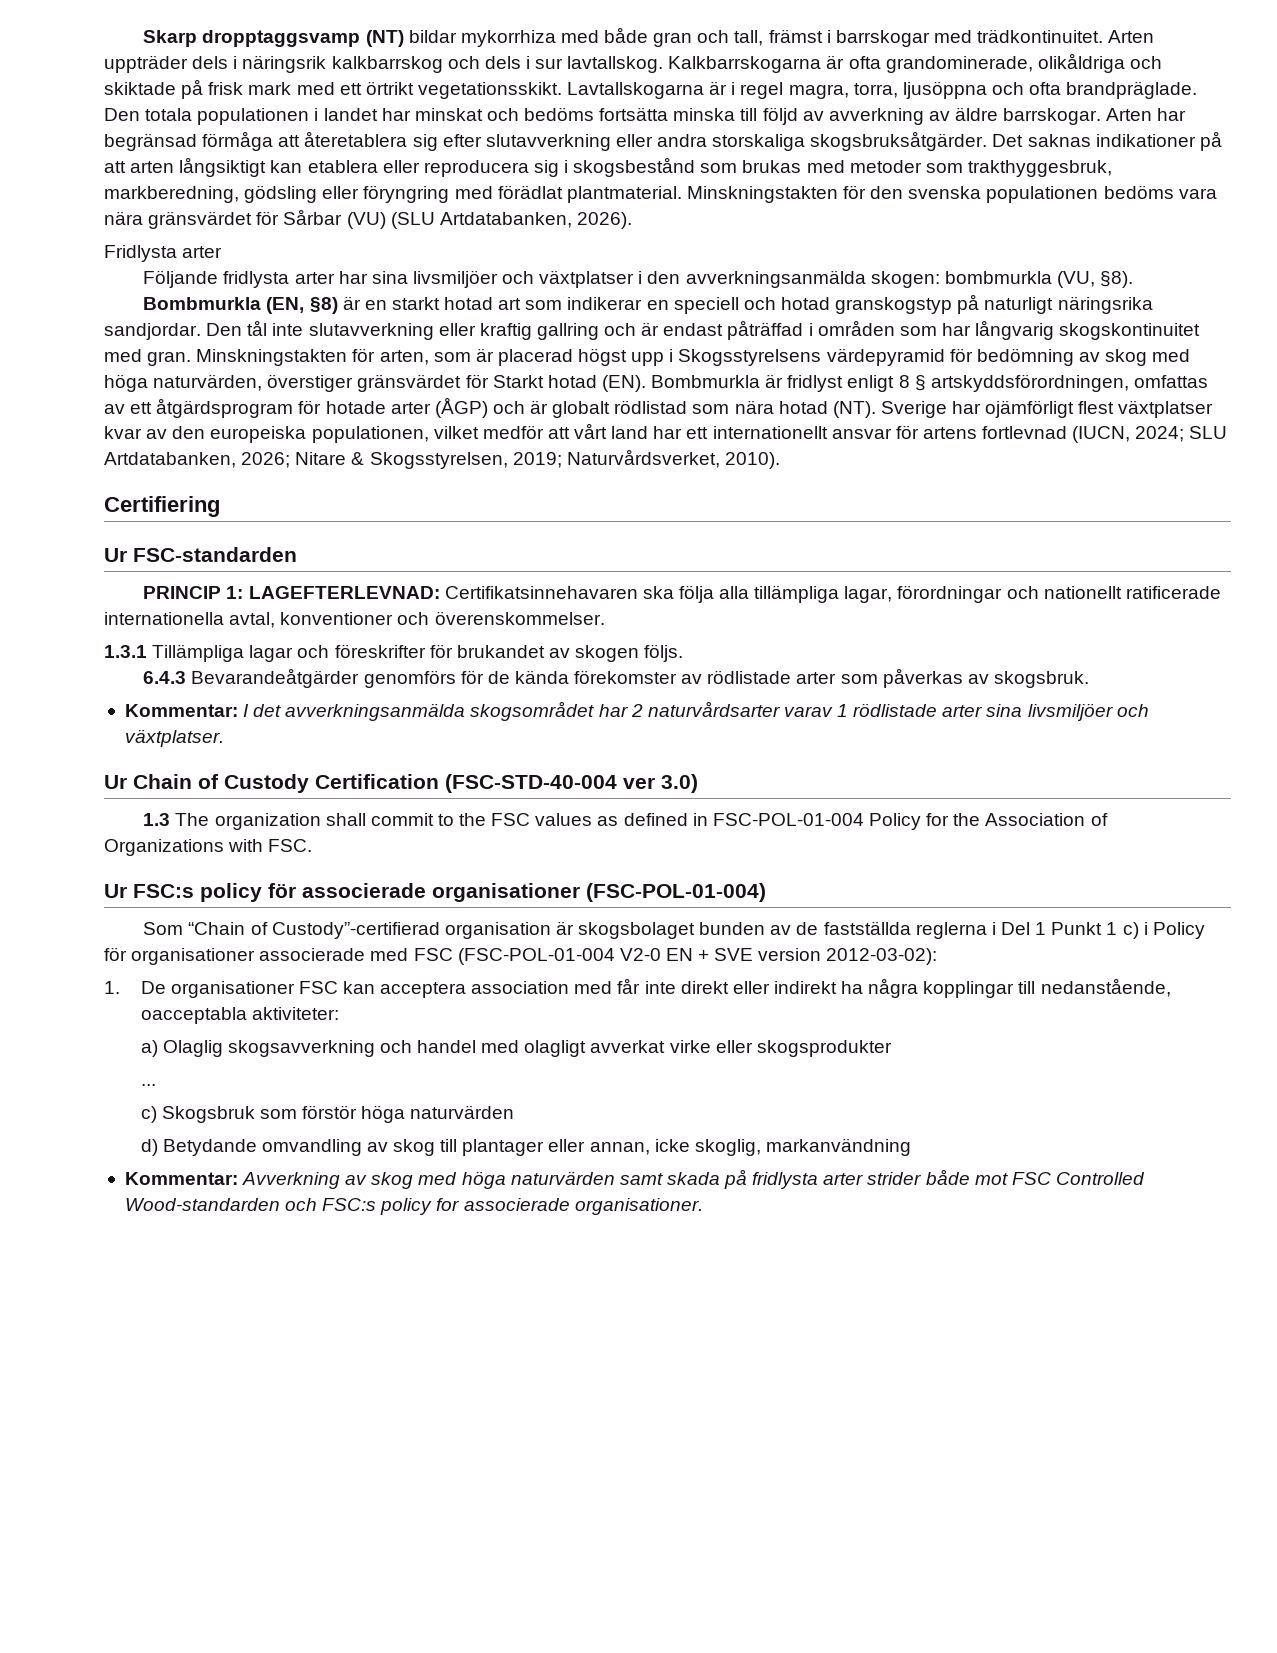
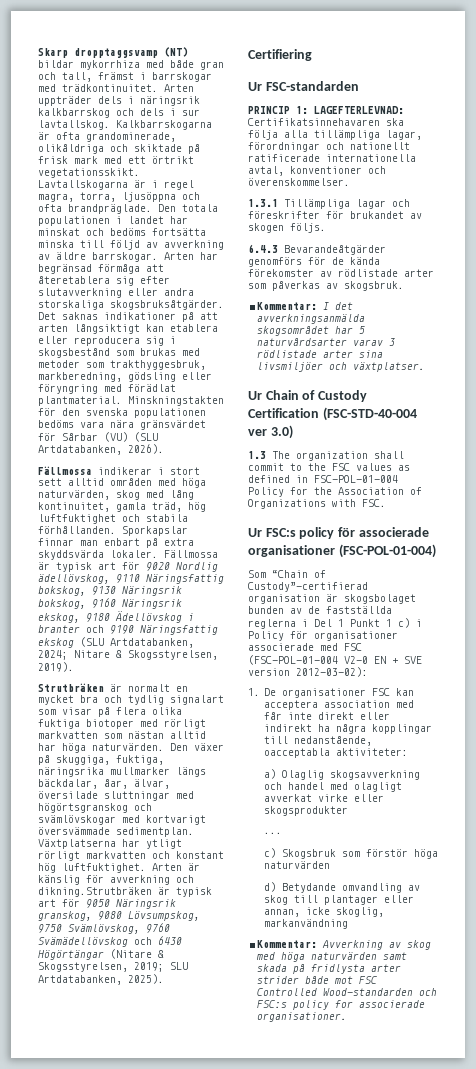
[104,245,223,262] [143,270,1134,288] [143,294,1153,314] [104,320,1201,340] [104,348,1191,366] [104,374,1208,392] [104,397,1214,418] [104,423,1228,443] [104,449,780,469] Fridlysta arter // Följande fridlysta arter har sina livsmiljöer och växtplatser i den avverkningsanmälda skogen: bombmurkla (VU, §8). // Bombmurkla (EN, §8) är en starkt hotad art som indikerar en speciell och hotad granskogstyp på naturligt näringsrika sandjordar. Den tål inte slutavverkning eller kraftig gallring och är endast påträffad i områden som har långvarig skogskontinuitet med gran. Minskningstakten för arten, som är placerad högst upp i Skogsstyrelsens värdepyramid för bedömning av skog med höga naturvärden, överstiger gränsvärdet för Starkt hotad (EN). Bombmurkla är fridlyst enligt 8 § artskyddsförordningen, omfattas av ett åtgärdsprogram för hotade arter (ÅGP) och är globalt rödlistad som nära hotad (NT). Sverige har ojämförligt flest växtplatser kvar av den europeiska populationen, vilket medför att vårt land har ett internationellt ansvar för artens fortlevnad (IUCN, 2024; SLU Artdatabanken, 2026; Nitare & Skogsstyrelsen, 2019; Naturvårdsverket, 2010). -> [38,466,200,475] [38,478,206,488] [38,490,194,500] [38,502,206,512] [38,514,188,524] [38,526,188,536] [38,538,194,548] [38,550,218,560] [38,562,218,572] [38,574,224,584] [38,586,182,596] [38,598,182,609] [38,611,194,623] [38,625,218,635] [38,637,194,648] [38,650,218,660] [38,662,74,672] [38,683,188,692] [38,695,224,705] [38,707,182,717] [38,719,206,729] [38,731,206,739] [38,743,224,753] [38,755,164,765] [38,767,206,777] [38,779,170,789] [38,791,194,801] [38,803,152,813] [38,815,206,825] [38,827,194,837] [38,839,182,849] [38,851,224,861] [38,863,200,873] [38,875,194,885] [38,887,212,897] [38,899,176,909] [38,911,200,921] [38,923,170,934] [38,936,182,947] [38,949,164,960] [38,962,188,972] [38,974,164,985] Fällmossa indikerar i stort sett alltid områden med höga naturvärden, skog med lång kontinuitet, gamla träd, hög luftfuktighet och stabila förhållanden. Sporkapslar finnar man enbart på extra skyddsvärda lokaler. Fällmossa är typisk art för 9020 Nordlig ädellövskog, 9110 Näringsfattig bokskog, 9130 Näringsrik bokskog, 9160 Näringsrik ekskog, 9180 Ädellövskog i branter och 9190 Näringsfattig ekskog (SLU Artdatabanken, 2024; Nitare & Skogsstyrelsen, 2019). // Strutbräken är normalt en mycket bra och tydlig signalart som visar på flera olika fuktiga biotoper med rörligt markvatten som nästan alltid har höga naturvärden. Den växer på skuggiga, fuktiga, näringsrika mullmarker längs bäckdalar, åar, älvar, översilade sluttningar med högörtsgranskog och svämlövskogar med kortvarigt översvämmade sedimentplan. Växtplatserna har ytligt rörligt markvatten och konstant hög luftfuktighet. Arten är känslig för avverkning och dikning.Strutbräken är typisk art för 9050 Näringsrik granskog, 9080 Lövsumpskog, 9750 Svämlövskog, 9760 Svämädellövskog och 6430 Högörtängar (Nitare & Skogsstyrelsen, 2019; SLU Artdatabanken, 2025).
[630,704,643,717] 2 -> [359,326,366,334] 5
[837,704,849,717] 1 -> [389,338,396,346] 3

